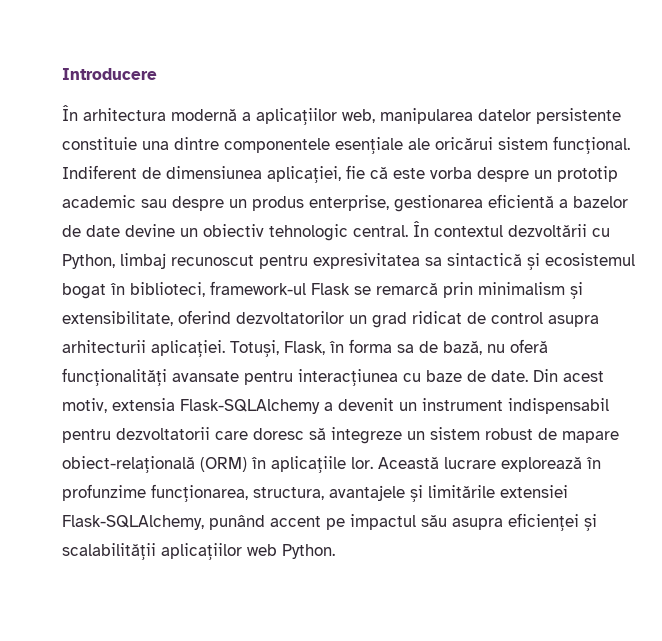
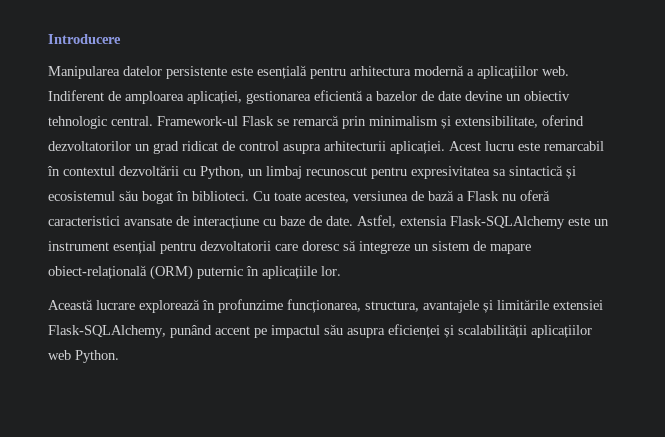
[62,105,621,125] [62,136,630,154] [62,165,618,183] [62,195,389,211] În arhitectura modernă a aplicațiilor web, manipularea datelor persistente constituie una dintre componentele esențiale ale oricărui sistem funcțional. Indiferent de dimensiunea aplicației, fie că este vorba despre un prototip academic sau despre un produs enterprise, -> [48,65,569,79] [48,90,242,104] Manipularea datelor persistente este esențială pentru arhitectura modernă a aplicațiilor web. Indiferent de amploarea aplicației,
[413,221,610,237] [62,253,635,270] [62,281,306,299] În contextul dezvoltării cu Python, limbaj recunoscut pentru expresivitatea sa sintactică și ecosistemul bogat în biblioteci, framework-ul -> [157,116,238,126] Framework-ul
[230,339,548,357] [62,368,604,386] [62,398,394,414] Totuși, Flask, în forma sa de bază, nu oferă funcționalități avansate pentru interacțiunea cu baze de date. Din acest motiv, extensia Flask-SQLAlchemy a devenit -> [449,141,604,151] [47,165,576,179] [48,190,550,204] [48,215,590,229] Acest lucru este remarcabil în contextul dezvoltării cu Python, un limbaj recunoscut pentru expresivitatea sa sintactică și ecosistemul său bogat în biblioteci. Cu toate acestea, versiunea de bază a Flask nu oferă caracteristici avansate de interacțiune cu baze de date. Astfel, extensia Flask-SQLAlchemy este
[508,398,609,414] indispensabil -> [113,241,156,254] esențial
[485,428,533,440] robust -> (470, 246) none
(247, 464) none -> [197,266,243,279] puternic
(373, 463) none -> (341, 271) //

